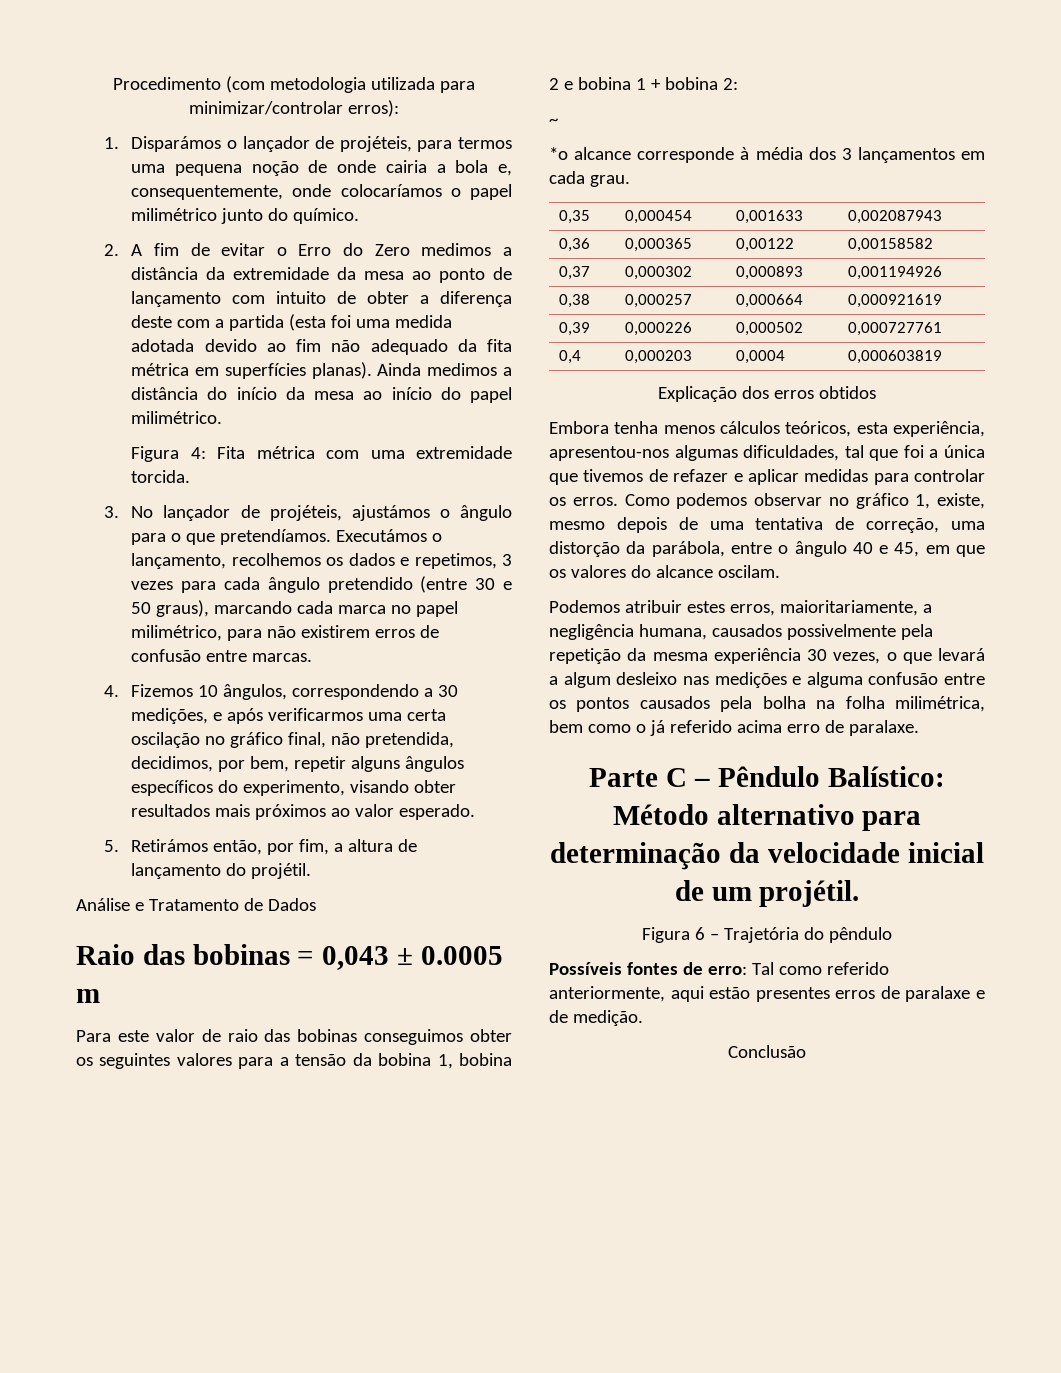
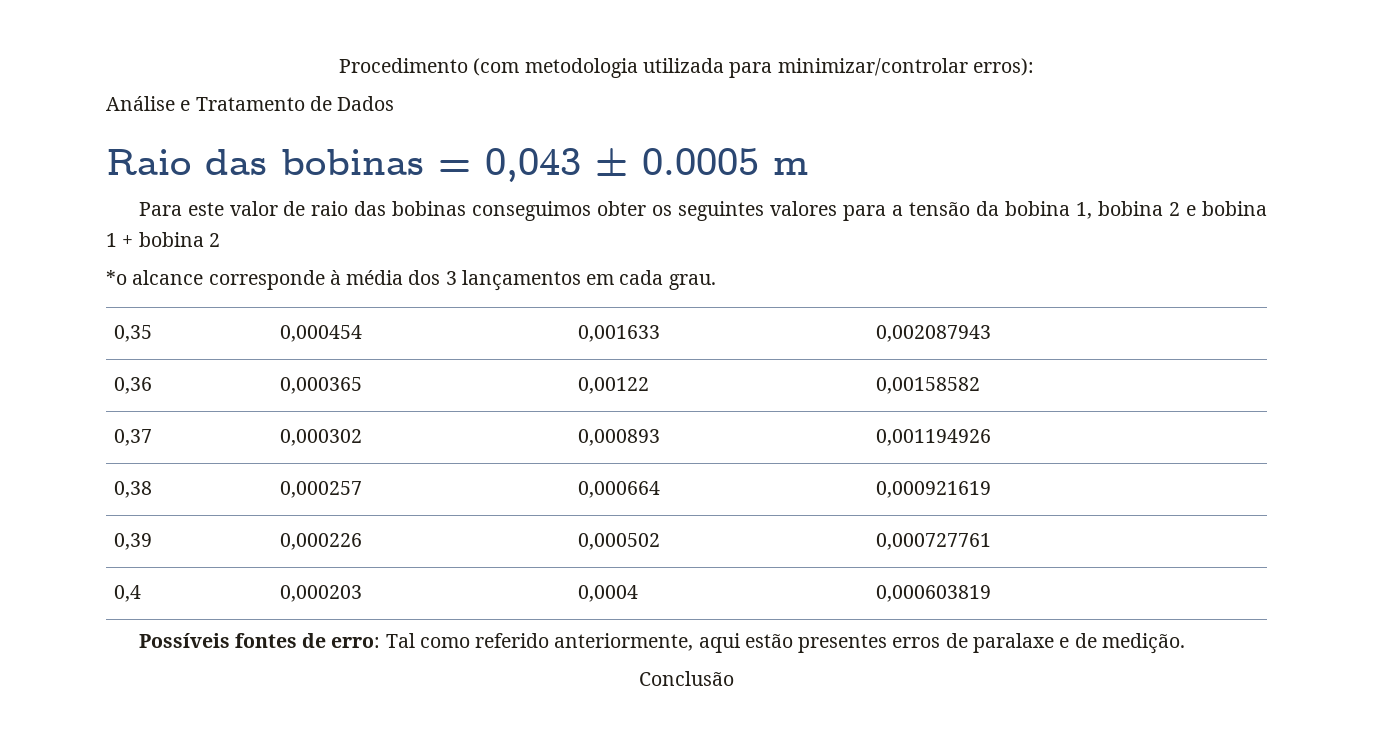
[103,136,512,152] [131,160,512,176] [131,184,512,200] [131,208,360,224] [103,243,512,256] [131,267,513,283] [131,291,512,307] [131,314,453,331] [131,339,512,355] [131,362,512,379] [131,387,512,403] [131,411,223,424] [131,446,512,462] [131,470,191,483] [103,505,512,521] [131,529,443,545] [131,553,512,569] [131,576,512,593] [131,600,459,617] [131,625,440,641] [131,649,313,662] [103,684,459,700] [131,708,447,724] [131,732,455,748] [131,756,465,772] [131,780,457,796] [131,804,476,820] [103,839,418,855] [131,863,312,879] // 1. Disparámos o lançador de projéteis, para termos uma pequena noção de onde cairia a bola e, consequentemente, onde colocaríamos o papel milimétrico junto do químico. // 2. A fim de evitar o Erro do Zero medimos a distância da extremidade da mesa ao ponto de lançamento com intuito de obter a diferença deste com a partida (esta foi uma medida adotada devido ao fim não adequado da fita métrica em superfícies planas). Ainda medimos a distância do início da mesa ao início do papel milimétrico. // Figura 4: Fita métrica com uma extremidade torcida. // 3. No lançador de projéteis, ajustámos o ângulo para o que pretendíamos. Executámos o lançamento, recolhemos os dados e repetimos, 3 vezes para cada ângulo pretendido (entre 30 e 50 graus), marcando cada marca no papel milimétrico, para não existirem erros de confusão entre marcas. // 4. Fizemos 10 ângulos, correspondendo a 30 medições, e após verificarmos uma certa oscilação no gráfico final, não pretendida, decidimos, por bem, repetir alguns ângulos específicos do experimento, visando obter resultados mais próximos ao valor esperado. // 5. Retirámos então, por fim, a altura de lançamento do projétil. -> (1034, 67) none
[722,78,738,90] [549,118,558,125] 2: // ~ -> [208,233,220,247] 2
[658,386,876,402] [549,421,985,437] [549,445,985,461] [549,469,985,485] [549,493,985,509] [549,517,985,533] [549,541,985,557] [549,565,780,578] [549,600,932,616] [549,624,933,640] [549,648,985,664] [549,672,985,688] [549,696,986,712] [549,720,919,736] [589,766,945,787] [612,804,922,831] [550,842,984,870] [674,880,860,907] [642,927,892,943] // Explicação dos erros obtidos // Embora tenha menos cálculos teóricos, esta experiência, apresentou-nos algumas dificuldades, tal que foi a única que tivemos de refazer e aplicar medidas para controlar os erros. Como podemos observar no gráfico 1, existe, mesmo depois de uma tentativa de correção, uma distorção da parábola, entre o ângulo 40 e 45, em que os valores do alcance oscilam. // Podemos atribuir estes erros, maioritariamente, a negligência humana, causados possivelmente pela repetição da mesma experiência 30 vezes, o que levará a algum desleixo nas medições e alguma confusão entre os pontos causados pela bolha na folha milimétrica, bem como o já referido acima erro de paralaxe. // Parte C – Pêndulo Balístico: Método alternativo para determinação da velocidade inicial de um projétil. // Figura 6 – Trajetória do pêndulo -> (992, 593) none

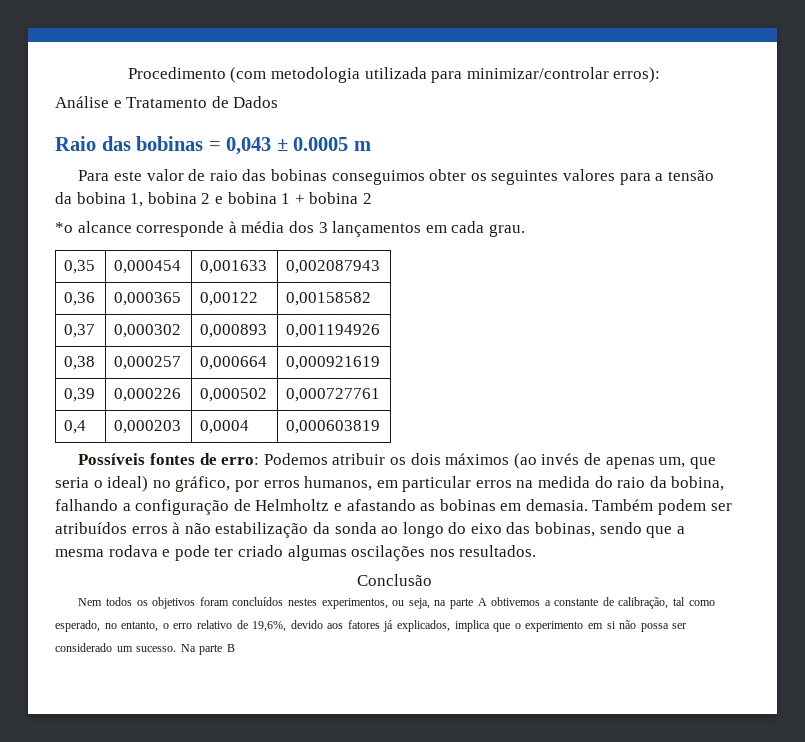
[385,633,1185,654] [639,671,734,686] Tal como referido anteriormente, aqui estão presentes erros de paralaxe e de medição. // Conclusão -> [263,453,716,469] [55,476,725,492] [55,499,732,515] [55,522,685,538] [55,545,537,561] [356,574,432,586] [78,597,715,609] [55,620,687,632] [55,643,235,655] Podemos atribuir os dois máximos (ao invés de apenas um, que seria o ideal) no gráfico, por erros humanos, em particular erros na medida do raio da bobina, falhando a configuração de Helmholtz e afastando as bobinas em demasia. Também podem ser atribuídos erros à não estabilização da sonda ao longo do eixo das bobinas, sendo que a mesma rodava e pode ter criado algumas oscilações nos resultados. // Conclusão // Nem todos os objetivos foram concluídos nestes experimentos, ou seja, na parte A obtivemos a constante de calibração, tal como esperado, no entanto, o erro relativo de 19,6%, devido aos fatores já explicados, implica que o experimento em si não possa ser considerado um sucesso. Na parte B

